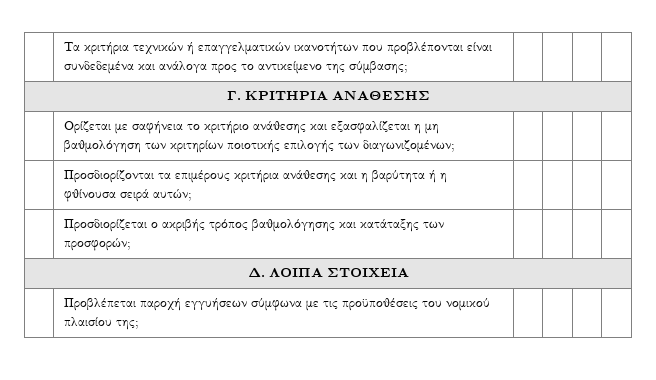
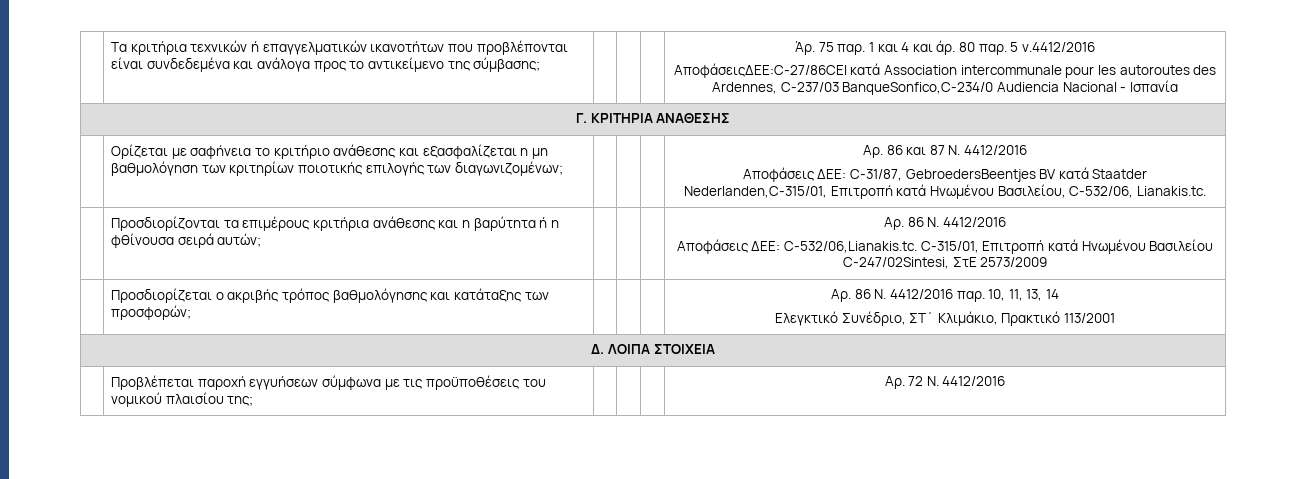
(409, 67) none -> [794,40,1096,55] [673,63,1217,78] [712,80,1178,95] Άρ. 75 παρ. 1 και 4 και άρ. 80 παρ. 5 ν.4412/2016 // ΑποφάσειςΔΕΕ:C-27/86CEI κατά Association intercommunale pour les autoroutes des Ardennes, C-237/03 BanqueSonfico,C-234/0 Audiencia Nacional - Ισπανία
(456, 146) none -> [862,145,1028,158] [742,167,1148,182] [684,184,1206,199] Αρ. 86 και 87 Ν. 4412/2016 // Αποφάσεις ΔΕΕ: C-31/87, GebroedersBeentjes BV κατά Staatder Nederlanden,C-315/01, Επιτροπή κατά Ηνωμένου Βασιλείου, C-532/06, Lianakis.tc.
(193, 195) none -> [884,217,1006,230] [676,239,1214,254] [842,257,1048,269] Αρ. 86 Ν. 4412/2016 // Αποφάσεις ΔΕΕ: C-532/06,Lianakis.tc. C-315/01, Επιτροπή κατά Ηνωμένου Βασιλείου C-247/02Sintesi, ΣτΕ 2573/2009
(132, 244) none -> [830,289,1060,302] [774,311,1116,326] Αρ. 86 Ν. 4412/2016 παρ. 10, 11, 13, 14 // Ελεγκτικό Συνέδριο, ΣΤ΄ Κλιμάκιο, Πρακτικό 113/2001
(140, 324) none -> [884,376,1006,389] Αρ. 72 Ν. 4412/2016

